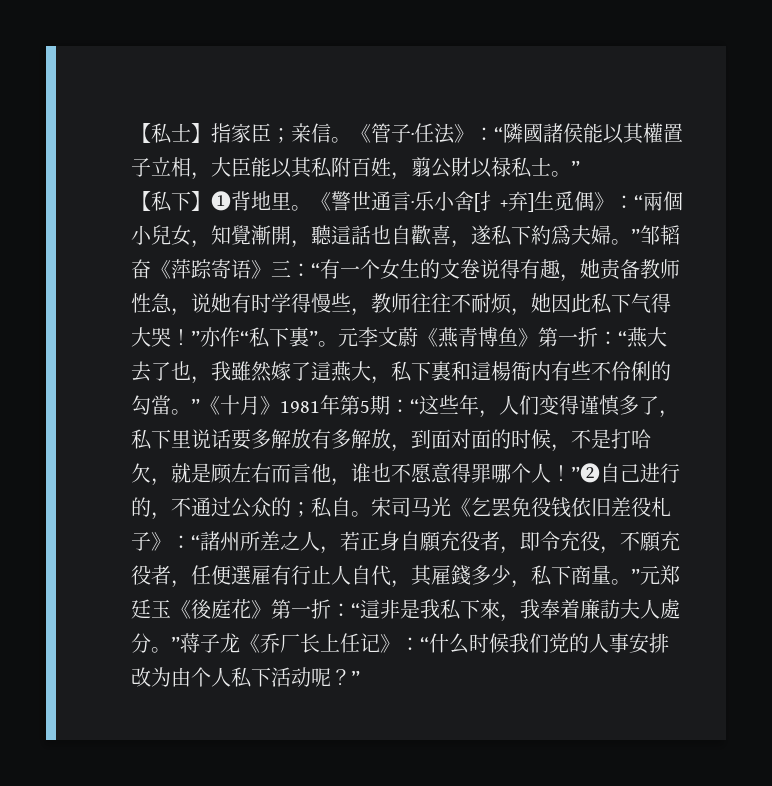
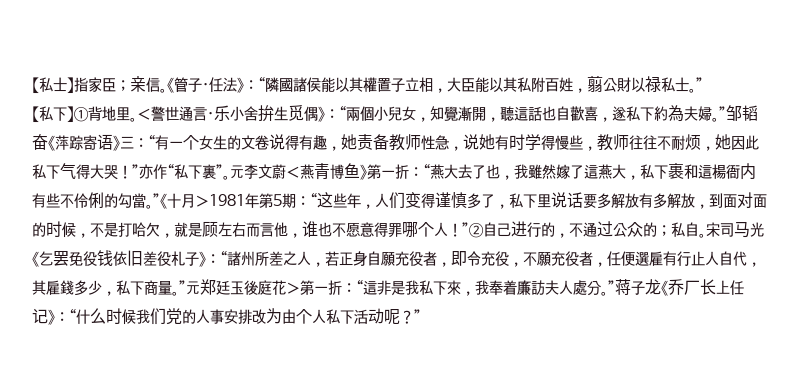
[211,191,231,211] ❶ -> [74,107,89,122] ①
[311,192,331,211] 《 -> [137,108,151,120] ＜
[474,191,534,212] [扌+弃] -> [258,105,274,122] 拚
[551,225,571,245] 爲 -> [668,105,684,122] 為
[418,328,438,347] 《 -> [286,166,300,178] ＜
[431,361,451,381] 裏 -> [668,163,684,179] 裹
[260,396,280,415] 》 -> [195,195,209,207] ＞
[571,463,600,483] ”❷ -> [462,222,484,238] ”②
[171,599,271,619] 《後庭花》 -> [244,280,300,295] 後庭花＞

